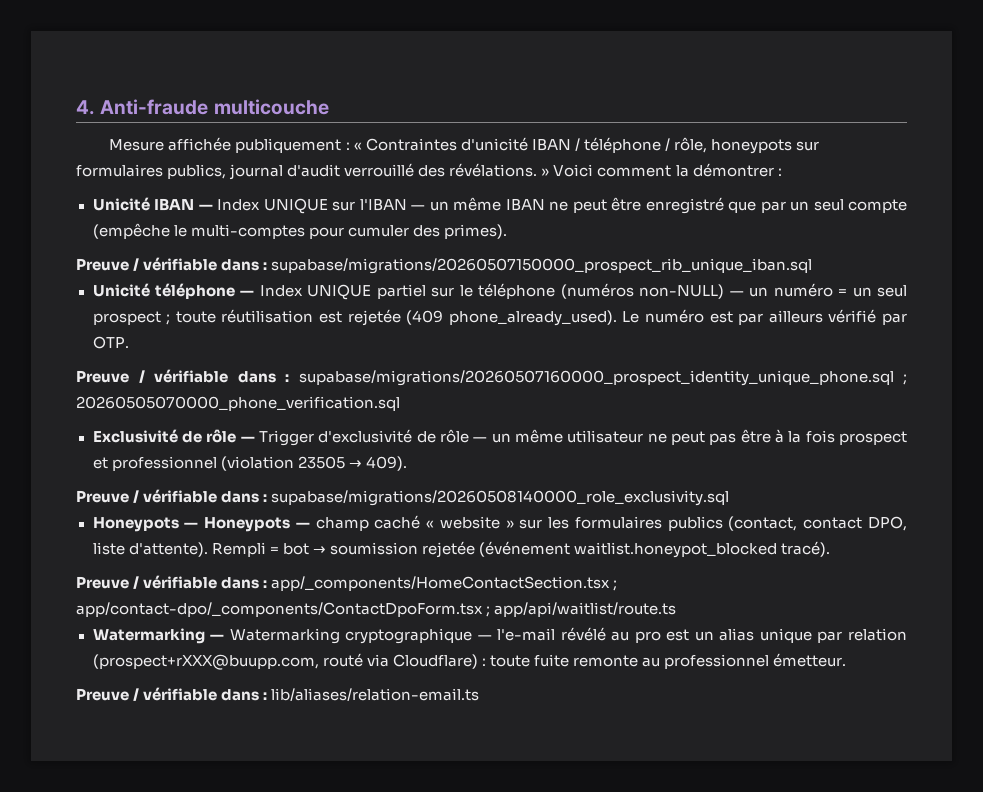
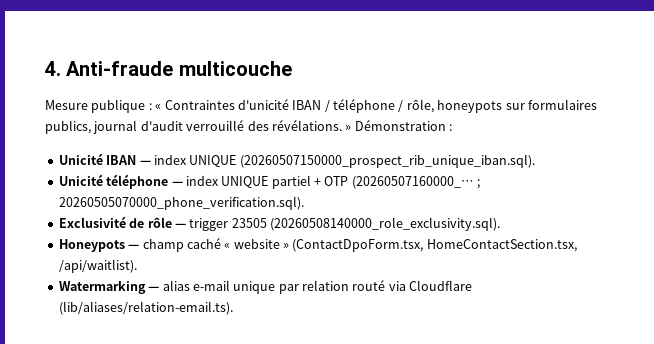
[168,137,342,153] affichée publiquement -> [91,99,146,113] publique
[553,163,774,177] Voici comment la démontrer -> [354,120,446,131] Démonstration
[217,197,907,214] [92,223,507,239] [76,257,813,274] Index UNIQUE sur l'IBAN — un même IBAN ne peut être enregistré que par un seul compte (empêche le multi-comptes pour cumuler des primes). // Preuve / vérifiable dans : supabase/migrations/20260507150000_prospect_rib_unique_iban.sql -> [153,154,535,168] index UNIQUE (20260507150000_prospect_rib_unique_iban.sql).
[259,285,303,297] Index -> [185,176,219,186] index
[431,283,907,299] [92,309,908,326] [92,336,129,349] [76,369,907,386] [76,396,400,411] [92,429,908,446] [92,456,407,471] [76,489,730,506] [92,517,199,532] sur le téléphone (numéros non-NULL) — un numéro = un seul prospect ; toute réutilisation est rejetée (409 phone_already_used). Le numéro est par ailleurs vérifié par OTP. // Preuve / vérifiable dans : supabase/migrations/20260507160000_prospect_identity_unique_phone.sql ; 20260505070000_phone_verification.sql // Exclusivité de rôle — Trigger d'exclusivité de rôle — un même utilisateur ne peut pas être à la fois prospect et professionnel (violation 23505 → 409). // Preuve / vérifiable dans : supabase/migrations/20260508140000_role_exclusivity.sql // Honeypots — -> [314,176,481,189] [58,196,304,210] [58,216,500,231] + OTP (20260507160000_… ; 20260505070000_phone_verification.sql). // Exclusivité de rôle — trigger 23505 (20260508140000_role_exclusivity.sql). //
[519,516,907,531] [92,541,830,558] [76,575,618,591] [76,602,677,617] [92,627,755,644] sur les formulaires publics (contact, contact DPO, liste d'attente). Rempli = bot → soumission rejetée (événement waitlist.honeypot_blocked tracé). // Preuve / vérifiable dans : app/_components/HomeContactSection.tsx ; app/contact-dpo/_components/ContactDpoForm.tsx ; app/api/waitlist/route.ts // Watermarking — Watermarking cryptographique — l'e-mail révélé au pro est un alias -> [292,239,577,252] [58,259,137,273] [58,280,230,294] (ContactDpoForm.tsx, HomeContactSection.tsx, /api/waitlist). // Watermarking — alias e-mail
[92,654,319,670] (prospect+rXXX@buupp.com, -> (349, 285) none
[392,653,846,669] [76,687,480,701] Cloudflare) : toute fuite remonte au professionnel émetteur. // Preuve / vérifiable dans : lib/aliases/relation-email.ts -> [409,280,473,291] [58,301,233,315] Cloudflare (lib/aliases/relation-email.ts).

